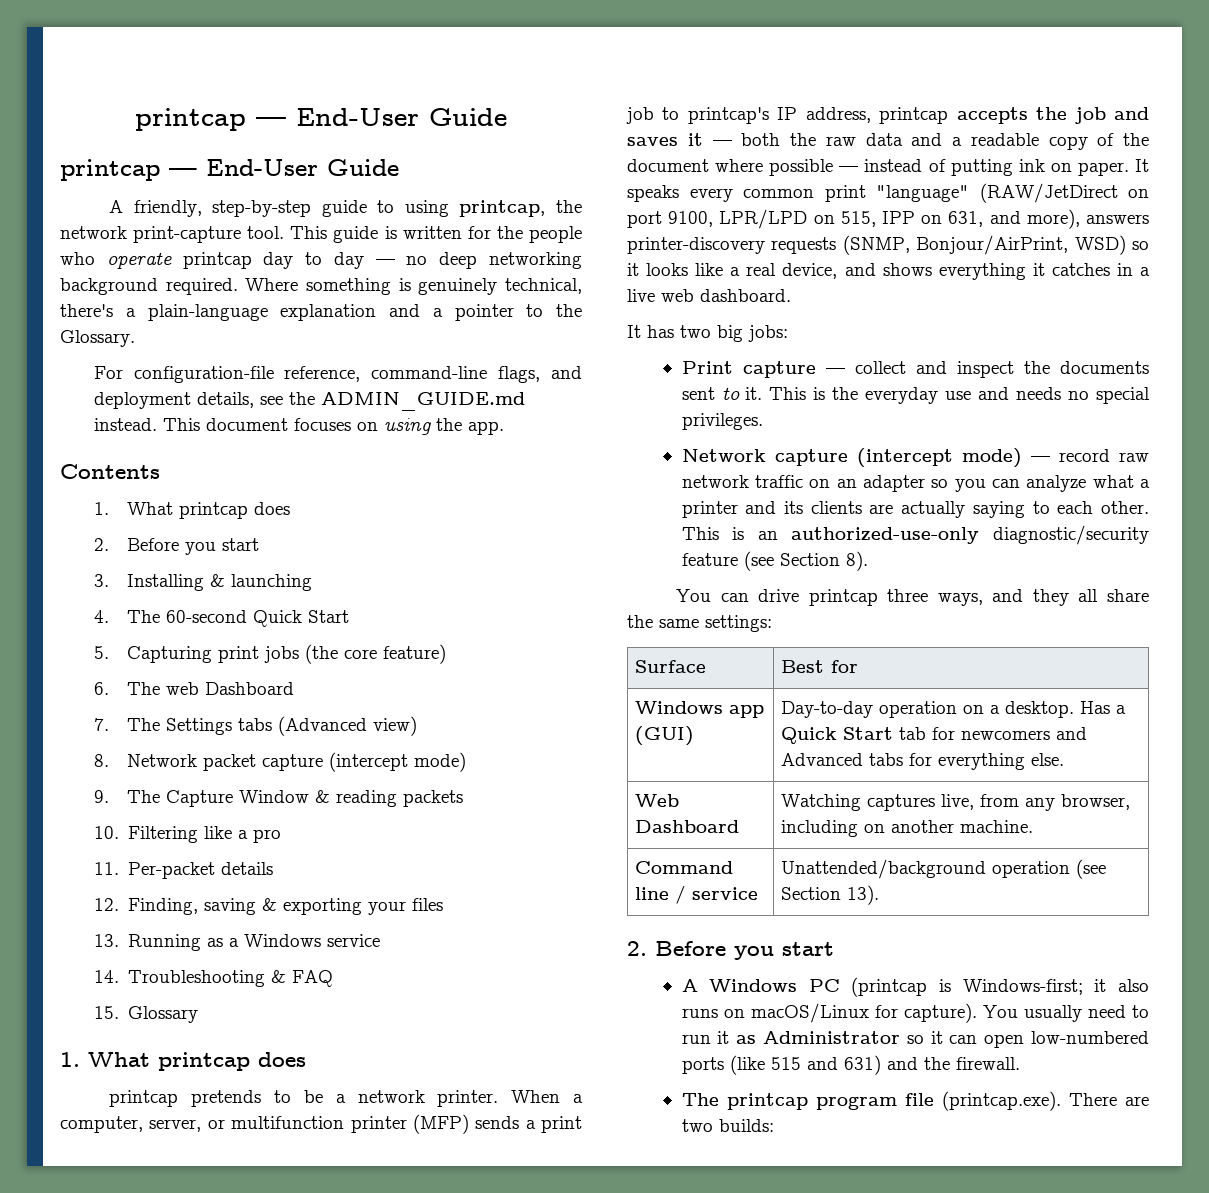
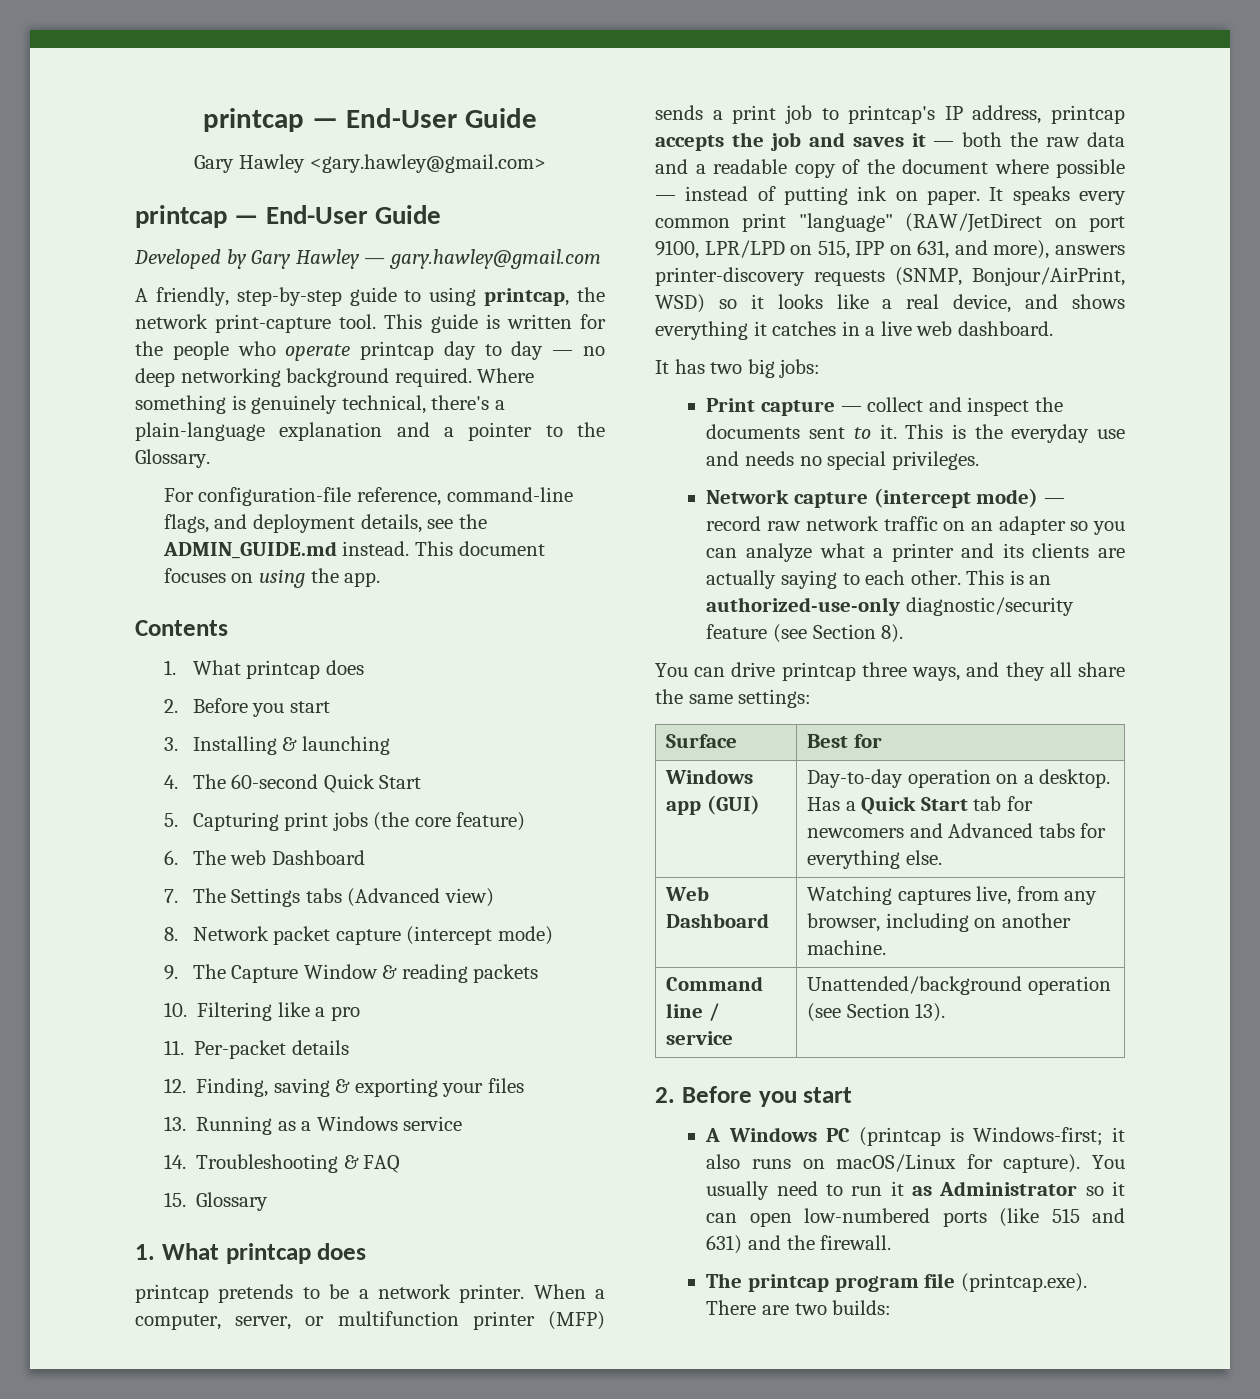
[135,108,507,131] [60,159,399,181] printcap — End-User Guide // printcap — End-User Guide -> [203,108,537,132] [194,154,546,173] [135,205,441,228] [134,249,601,269] printcap — End-User Guide // Gary Hawley <gary.hawley@gmail.com> // printcap — End-User Guide // Developed by Gary Hawley — gary.hawley@gmail.com

